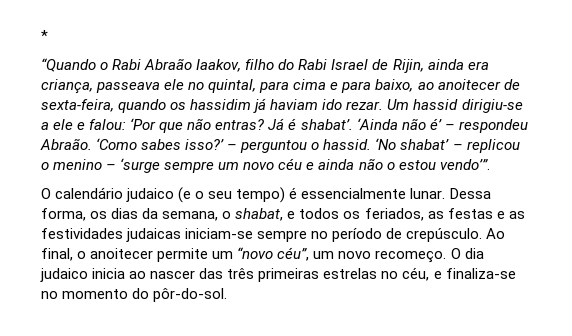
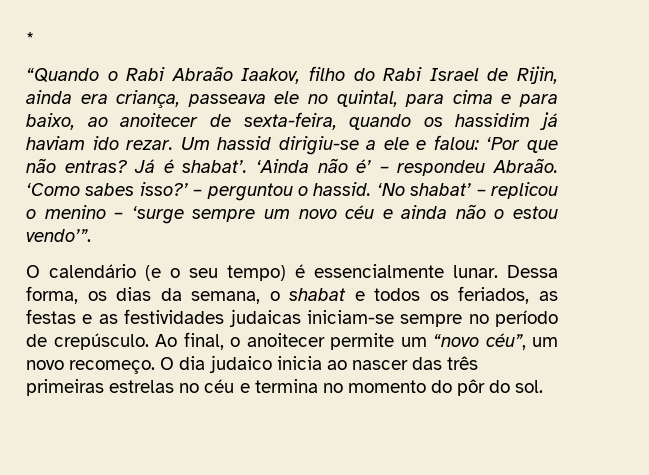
[126,188,175,202] judaico -> (136, 271) none
[235,208,284,221] shabat, -> [289,288,347,301] shabat
[402,267,516,281] [41,288,228,302] céu, e finaliza-se no momento do pôr-do-sol. -> [204,379,544,396] céu e termina no momento do pôr do sol.

